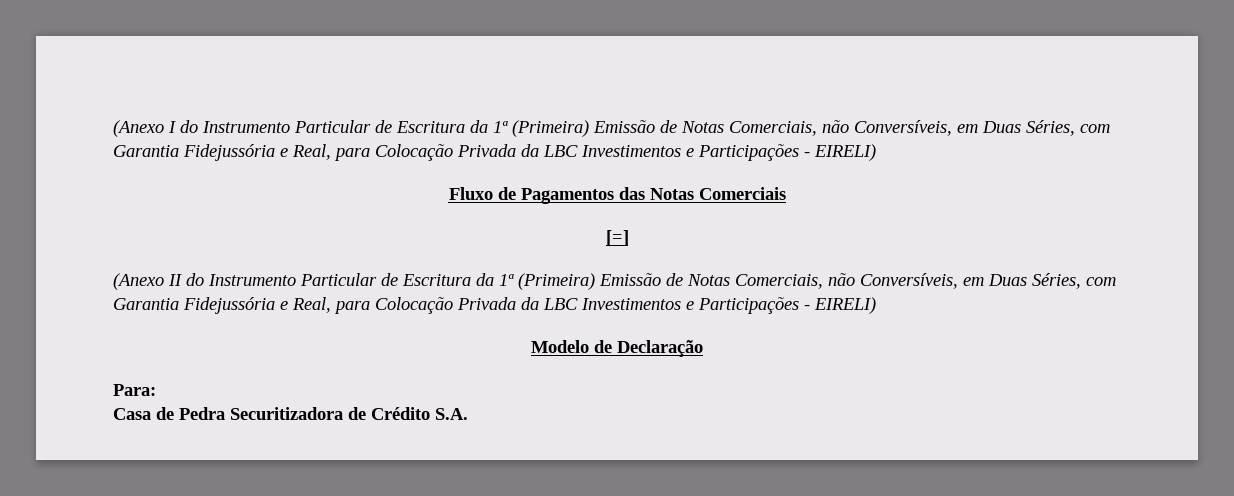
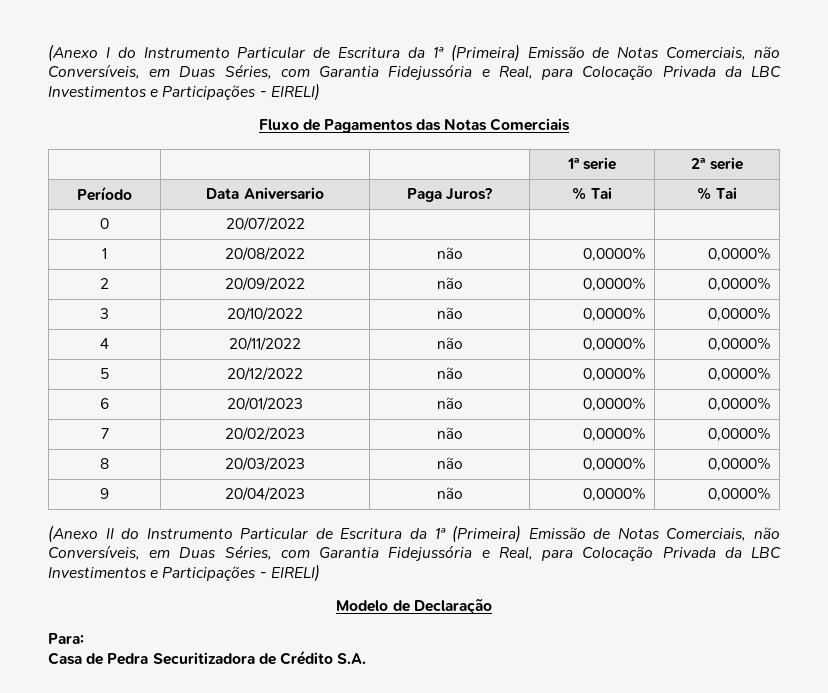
[605,230,629,246] // [=] -> [566,157,617,170] [691,157,743,170] [77,186,132,201] [206,187,324,200] [406,188,493,202] [571,187,613,200] [696,187,738,200] [100,218,109,229] [225,217,305,231] [102,248,107,259] [225,247,305,261] [436,247,463,259] [582,247,646,261] [707,247,771,261] [100,278,109,289] [225,277,305,291] [436,277,463,289] [582,277,646,291] [707,277,771,291] [100,308,109,319] [227,307,303,321] [436,307,463,319] [582,307,646,321] [707,307,771,321] [100,338,109,349] [229,337,301,351] [436,337,463,349] [582,337,646,351] [707,337,771,351] [100,368,109,379] [227,367,303,381] [436,367,463,379] [582,367,646,381] [707,367,771,381] [100,398,109,409] [227,397,303,411] [436,397,463,409] [582,397,646,411] [707,397,771,411] [100,428,109,439] [225,427,305,441] [436,427,463,439] [582,427,646,441] [707,427,771,441] [100,458,109,469] [225,457,305,471] [436,457,463,469] [582,457,646,471] [707,457,771,471] [100,488,109,499] [225,487,305,501] [436,487,463,499] [582,487,646,501] [707,487,771,501] // | | | 1ª serie | 2ª serie // Período | Data Aniversario | Paga Juros? | % Tai | % Tai // 0 | 20/07/2022 | | | // 1 | 20/08/2022 | não | 0,0000% | 0,0000% // 2 | 20/09/2022 | não | 0,0000% | 0,0000% // 3 | 20/10/2022 | não | 0,0000% | 0,0000% // 4 | 20/11/2022 | não | 0,0000% | 0,0000% // 5 | 20/12/2022 | não | 0,0000% | 0,0000% // 6 | 20/01/2023 | não | 0,0000% | 0,0000% // 7 | 20/02/2023 | não | 0,0000% | 0,0000% // 8 | 20/03/2023 | não | 0,0000% | 0,0000% // 9 | 20/04/2023 | não | 0,0000% | 0,0000%

